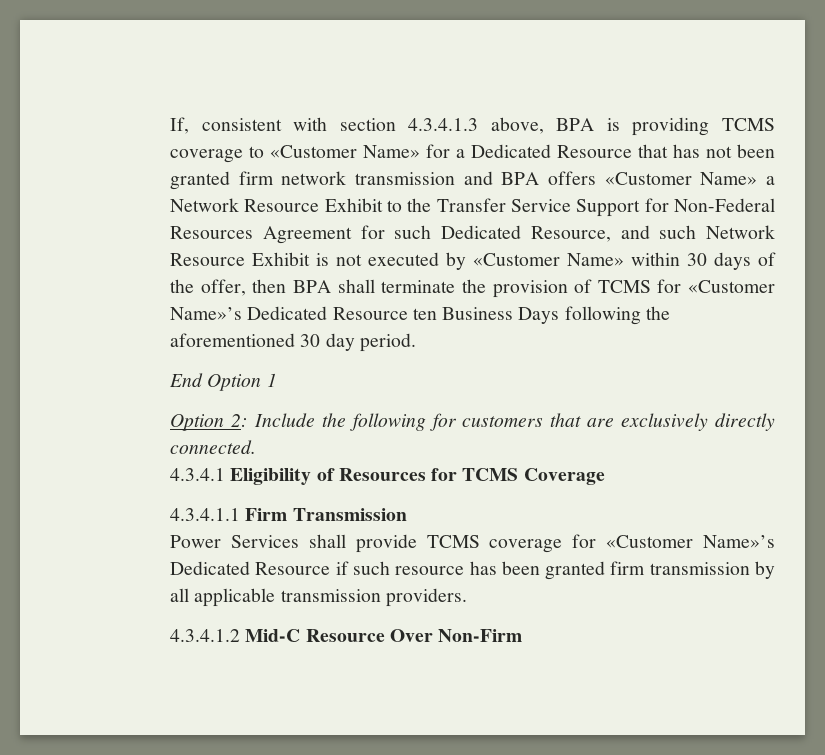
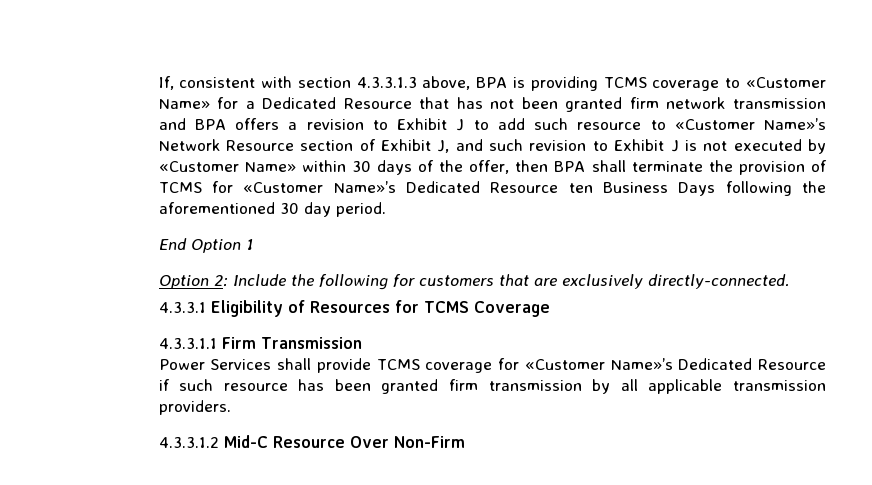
[408,118,479,131] 4.3.4.1.3 -> [356,77,417,88] 4.3.3.1.3
[604,172,775,185] [170,198,775,217] [170,225,776,244] [170,252,311,266] «Customer Name» a Network Resource Exhibit to the Transfer Service Support for Non-Federal Resources Agreement for such Dedicated Resource, and such Network Resource Exhibit -> [288,118,826,131] [158,139,679,153] a revision to Exhibit J to add such resource to «Customer Name»’s Network Resource section of Exhibit J, and such revision to Exhibit J
[715,413,776,431] [170,440,257,454] [170,468,226,481] directly connected. // 4.3.4.1 -> [647,274,789,289] [158,302,206,313] directly-connected. // 4.3.3.1
[170,508,241,521] 4.3.4.1.1 -> [158,338,217,349] 4.3.3.1.1
[170,629,241,642] 4.3.4.1.2 -> [158,437,219,448] 4.3.3.1.2

